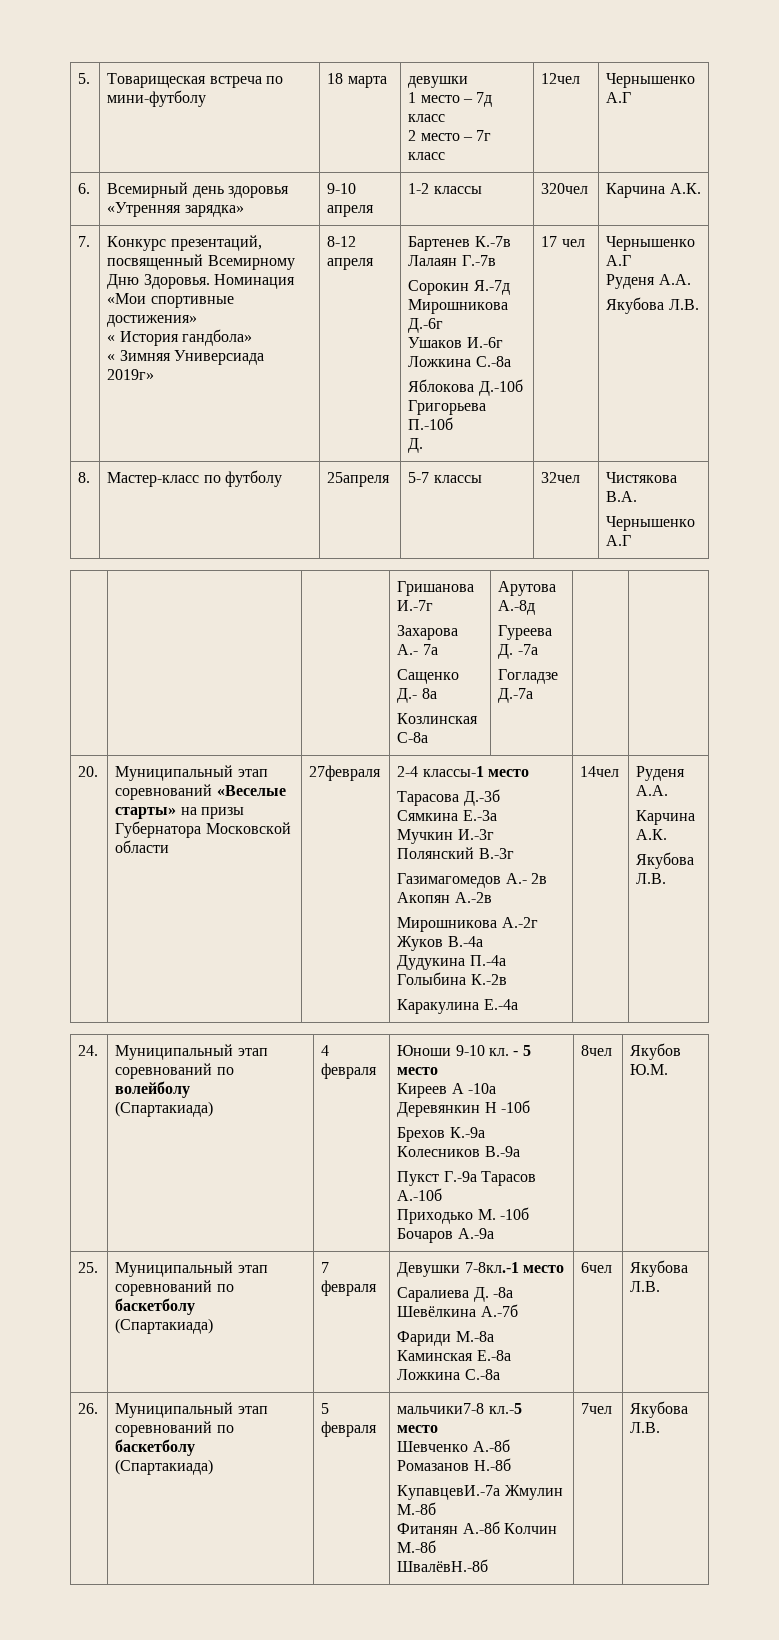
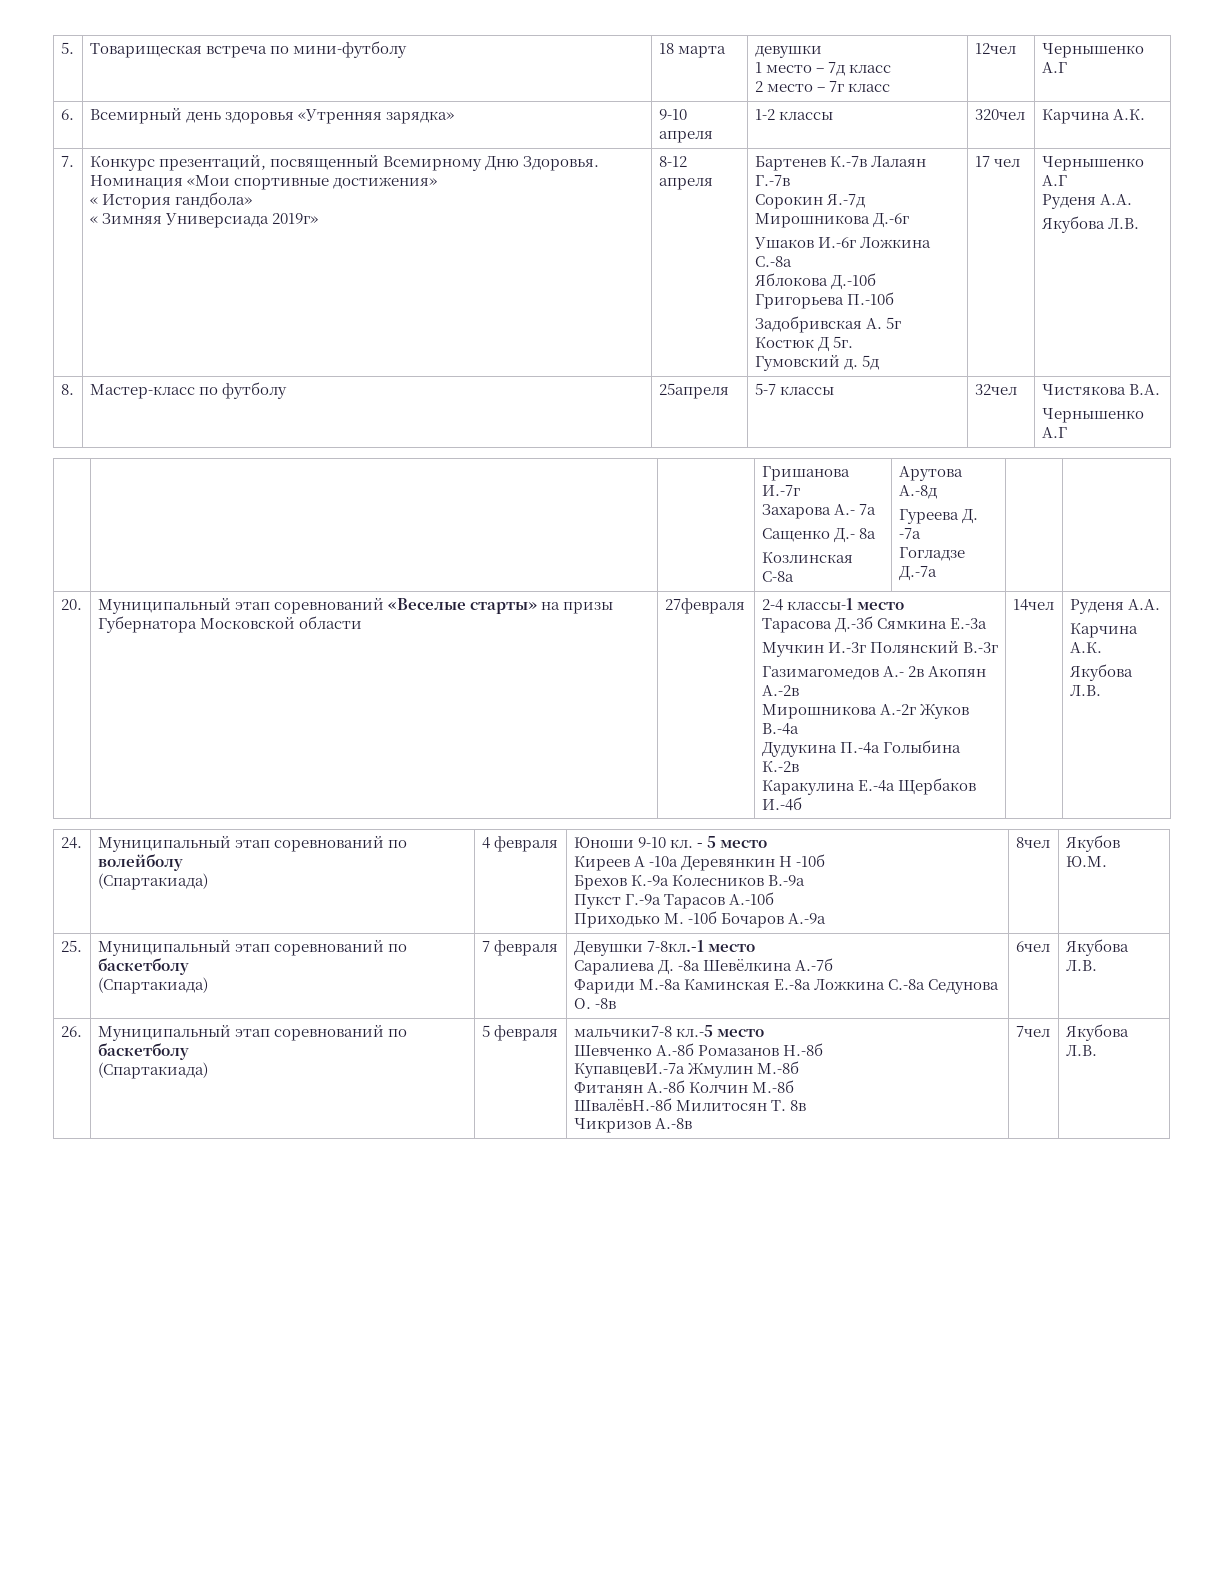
[408,438,424,453] Д. -> [754,316,901,333] [754,336,853,352] [754,354,879,371] Задобривская А. 5г Костюк Д 5г. // Гумовский д. 5д
(518, 1004) none -> [897,778,976,795] [761,797,802,811] Щербаков И.-4б
(500, 1374) none -> [928,979,1000,994] [573,998,616,1009] Седунова О. -8в
(489, 1565) none -> [675,1100,806,1111] [573,1118,692,1133] Милитосян Т. 8в // Чикризов А.-8в

